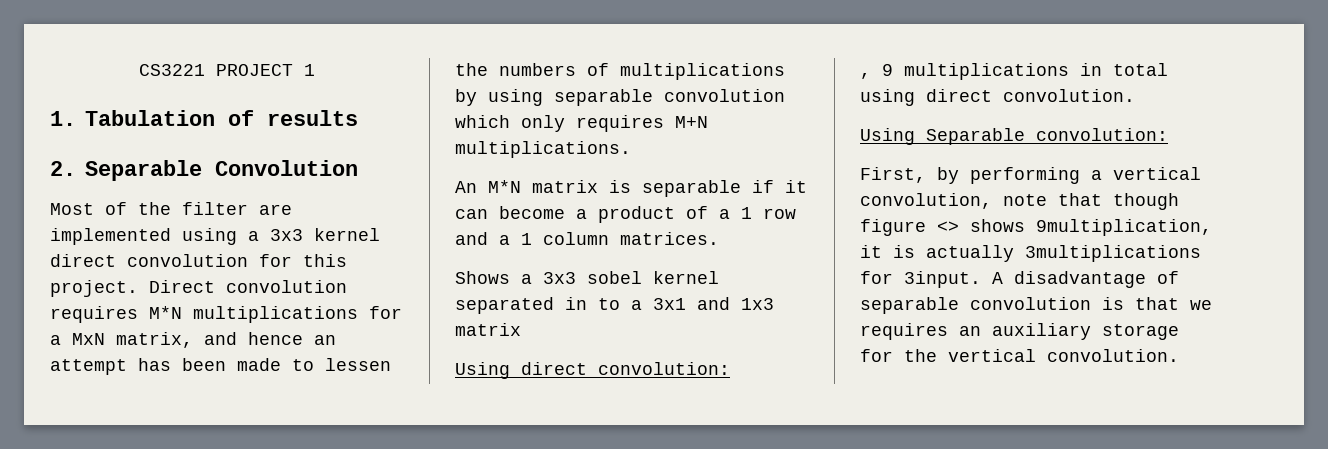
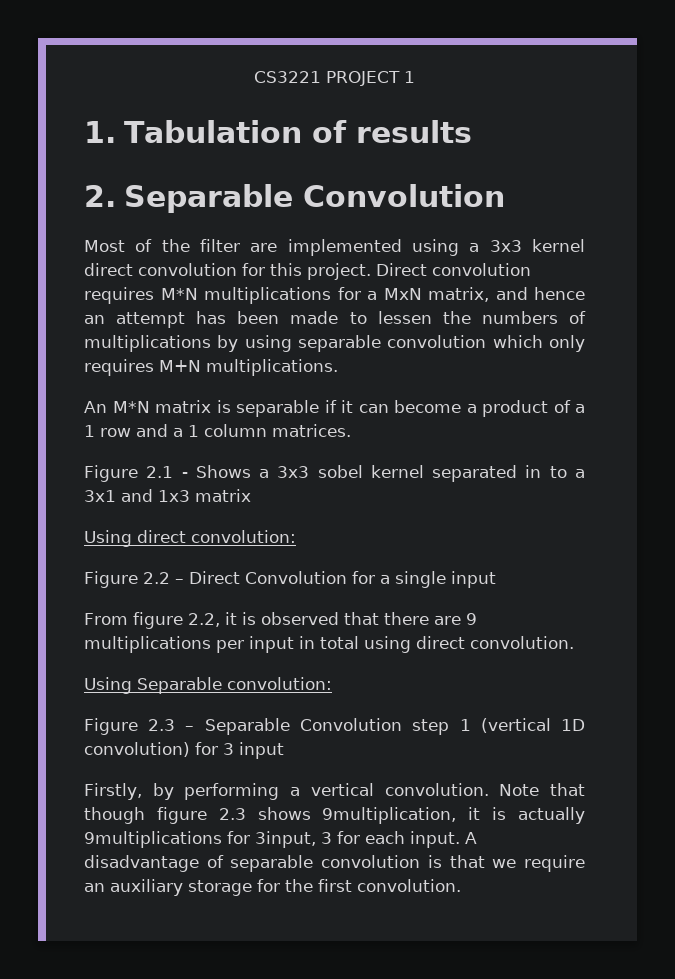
(719, 238) none -> [84,465,188,482] Figure 2.1 -
[860,63,1069,80] , 9 multiplications -> [84,571,496,588] [84,612,477,629] [84,636,294,653] Figure 2.2 – Direct Convolution for a single input // From figure 2.2, it is observed that there are 9 multiplications per input
[860,167,926,183] First, -> [84,718,585,735] [84,742,284,759] [84,783,142,800] Figure 2.3 – Separable Convolution step 1 (vertical 1D convolution) for 3 input // Firstly,
[860,193,1047,209] convolution, note -> [384,783,540,796] convolution. Note
[937,221,959,232] <> -> [218,808,246,820] 2.3
[1025,245,1201,262] [860,271,981,288] 3multiplications for 3input. -> [84,831,460,848] 9multiplications for 3input, 3 for each input.
[860,323,948,340] requires -> [524,855,585,872] require
[948,349,1036,362] vertical -> [318,879,352,892] first

